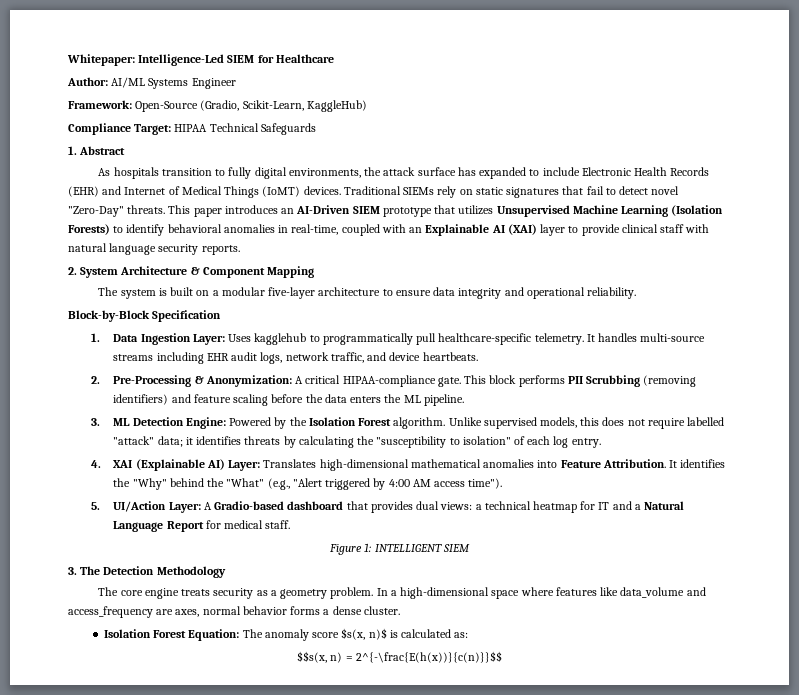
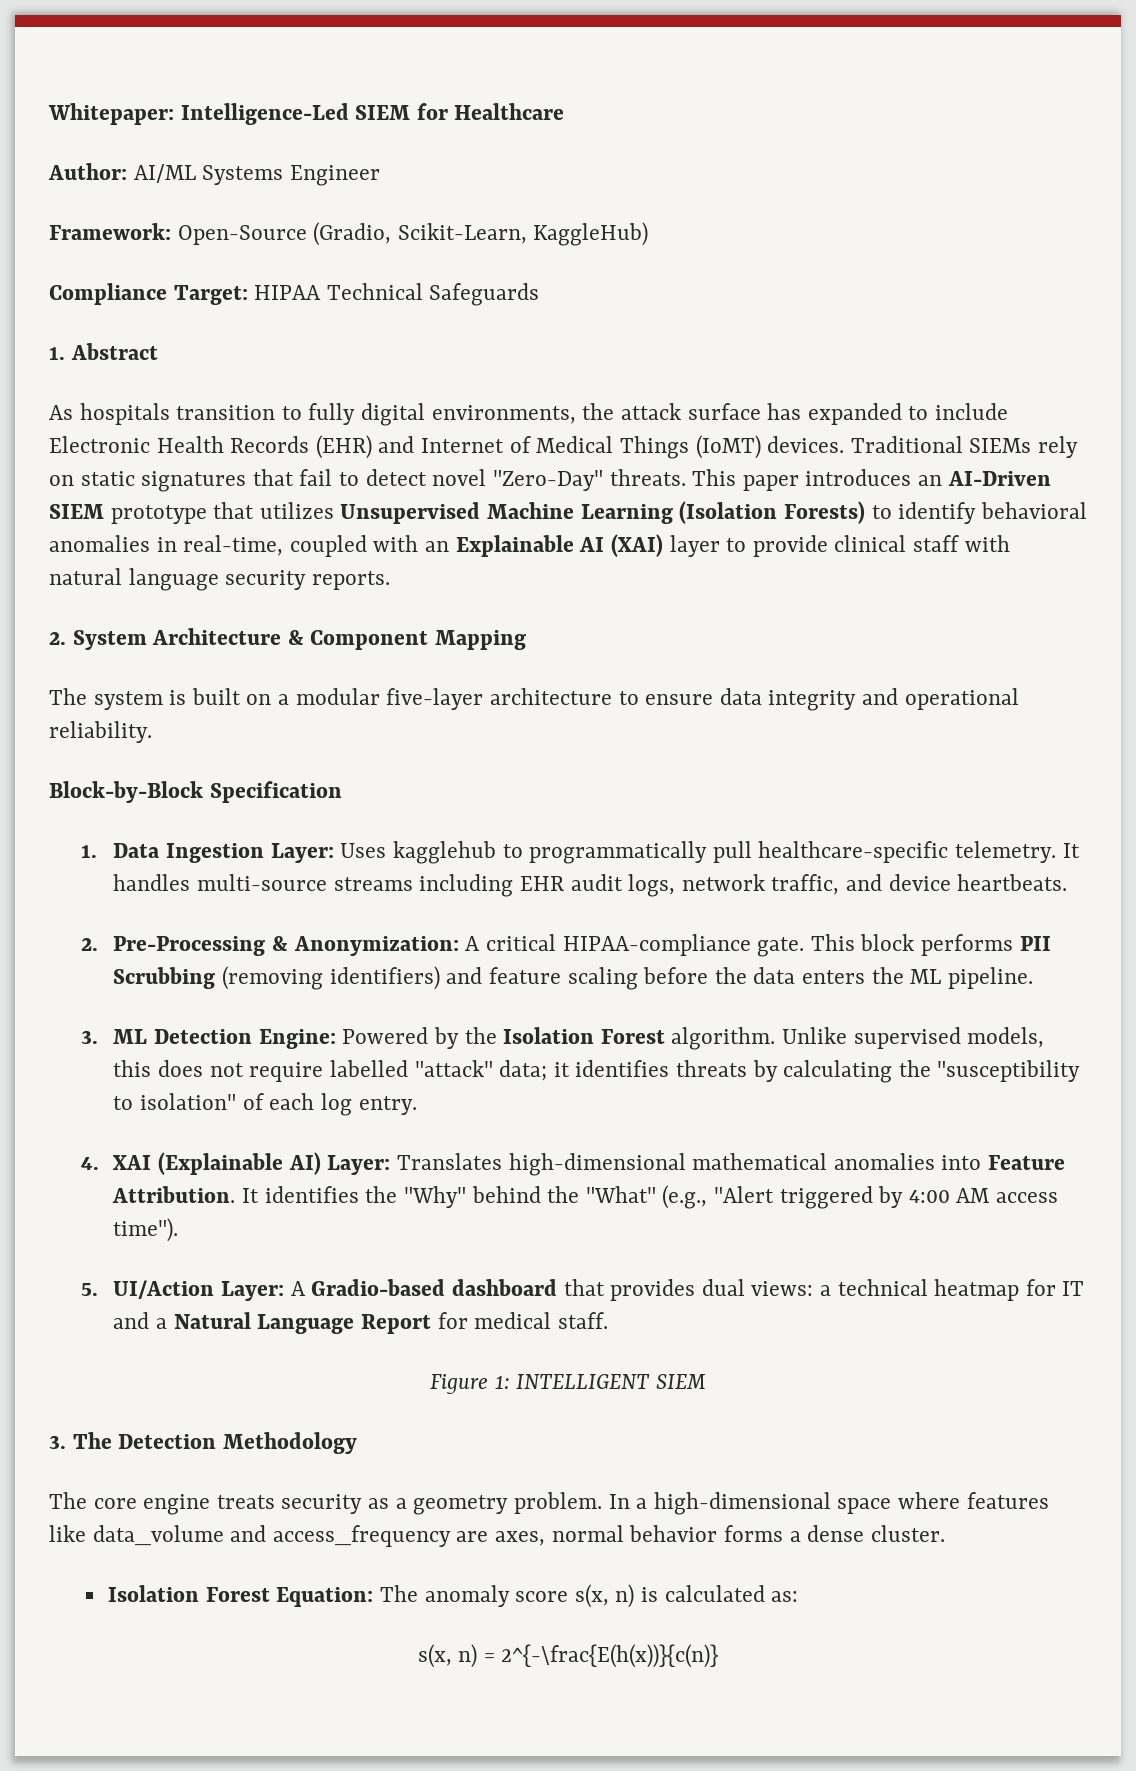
[341,628,387,640] $s(x, n)$ -> [574,1584,635,1608] s(x, n)
[297,651,328,663] $$s(x, -> [417,1644,452,1668] s(x,
[355,651,502,663] 2^{-\frac{E(h(x))}{c(n)}}$$ -> [501,1644,719,1668] 2^{-\frac{E(h(x))}{c(n)}

